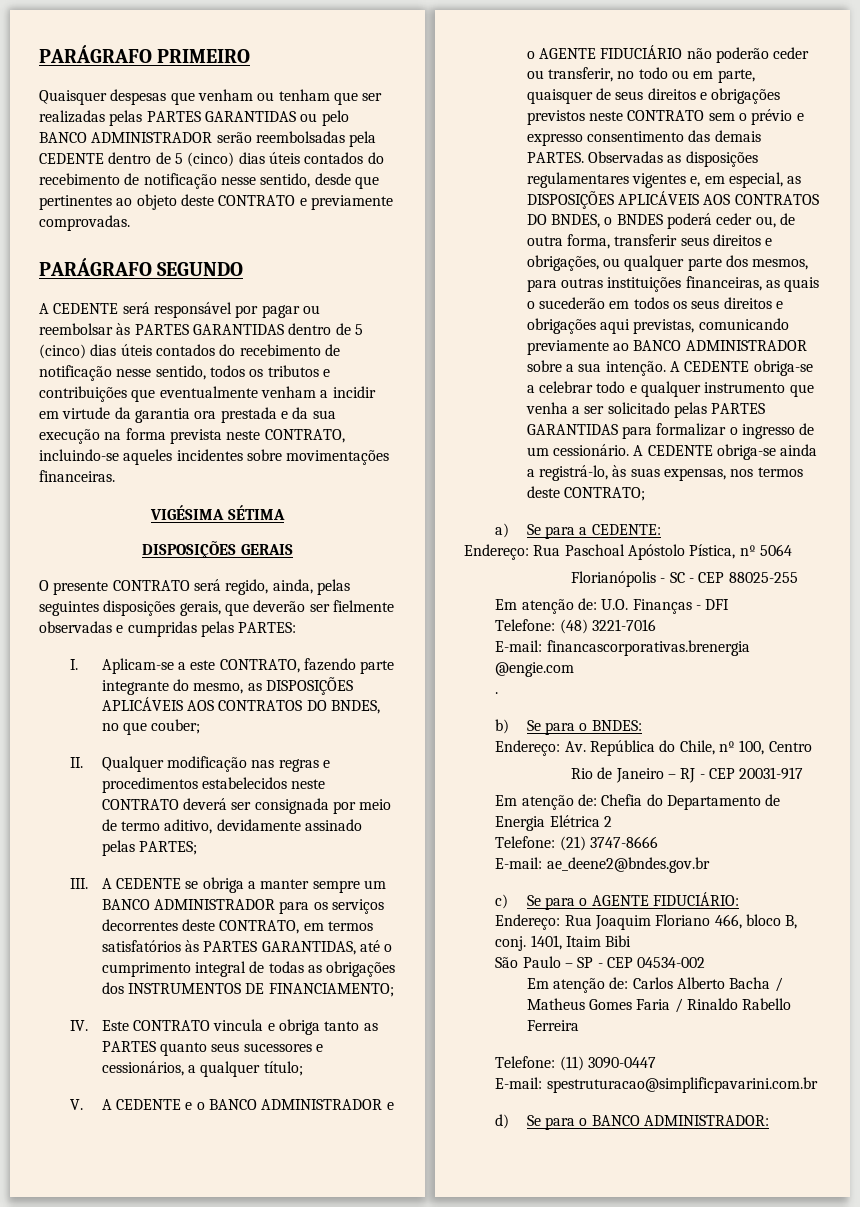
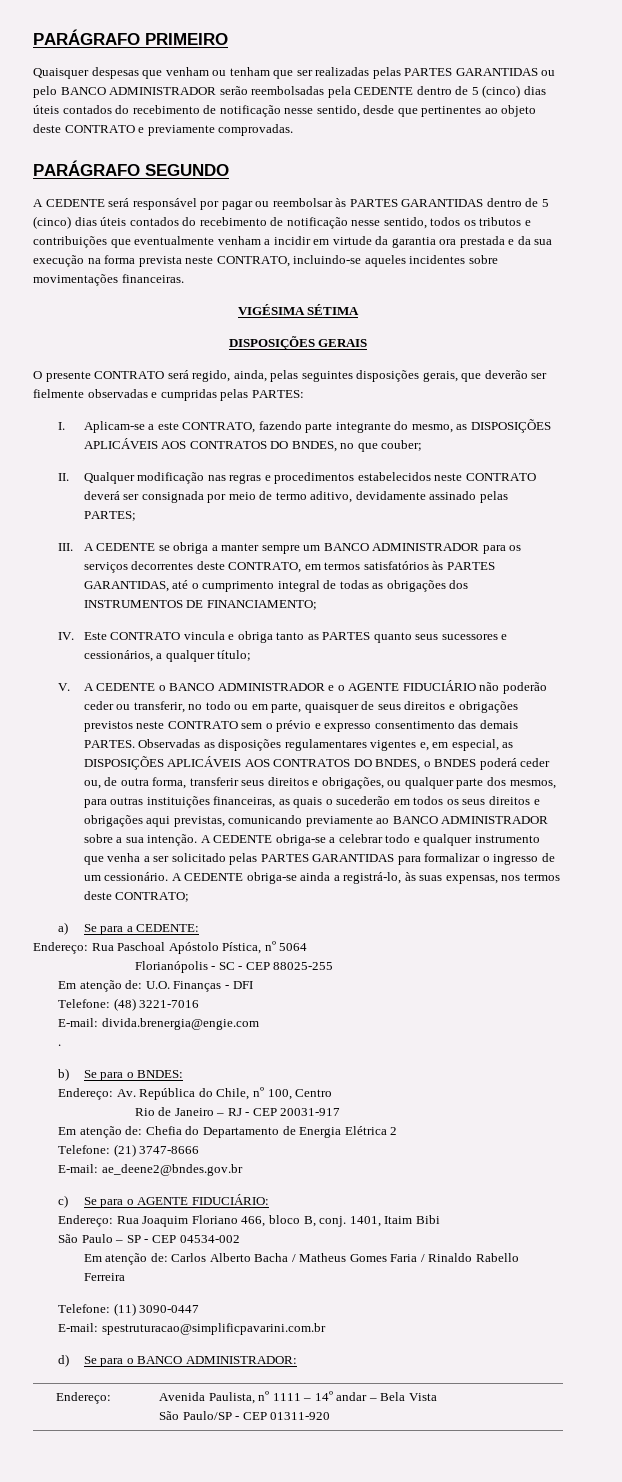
[185,1102,193,1110] e -> (156, 687) none
[546,640,750,656] [495,662,575,677] financascorporativas.brenergia @engie.com -> [101,1018,259,1030] divida.brenergia@engie.com
(770, 1120) none -> [56,1392,112,1404] [159,1391,437,1404] [159,1411,331,1420] // Endereço: | Avenida Paulista, nº 1111 – 14º andar – Bela Vista // São Paulo/SP - CEP 01311-920

